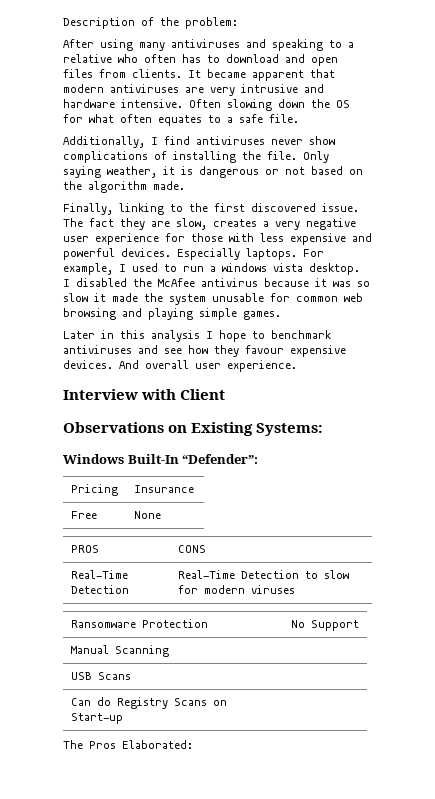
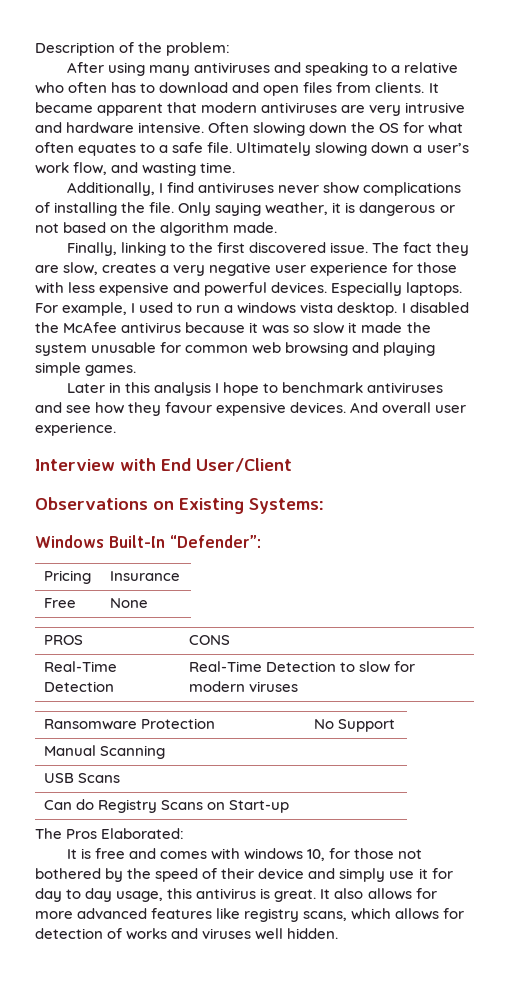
(299, 118) none -> [236,142,469,156] [35,162,236,176] Ultimately slowing down a user’s work flow, and wasting time.
[180,389,226,400] Client -> [161,458,292,472] End User/Client
(193, 744) none -> [66,848,423,861] [35,868,453,882] [35,888,437,902] [35,908,465,922] [35,928,339,940] // It is free and comes with windows 10, for those not bothered by the speed of their device and simply use it for day to day usage, this antivirus is great. It also allows for more advanced features like registry scans, which allows for detection of works and viruses well hidden.

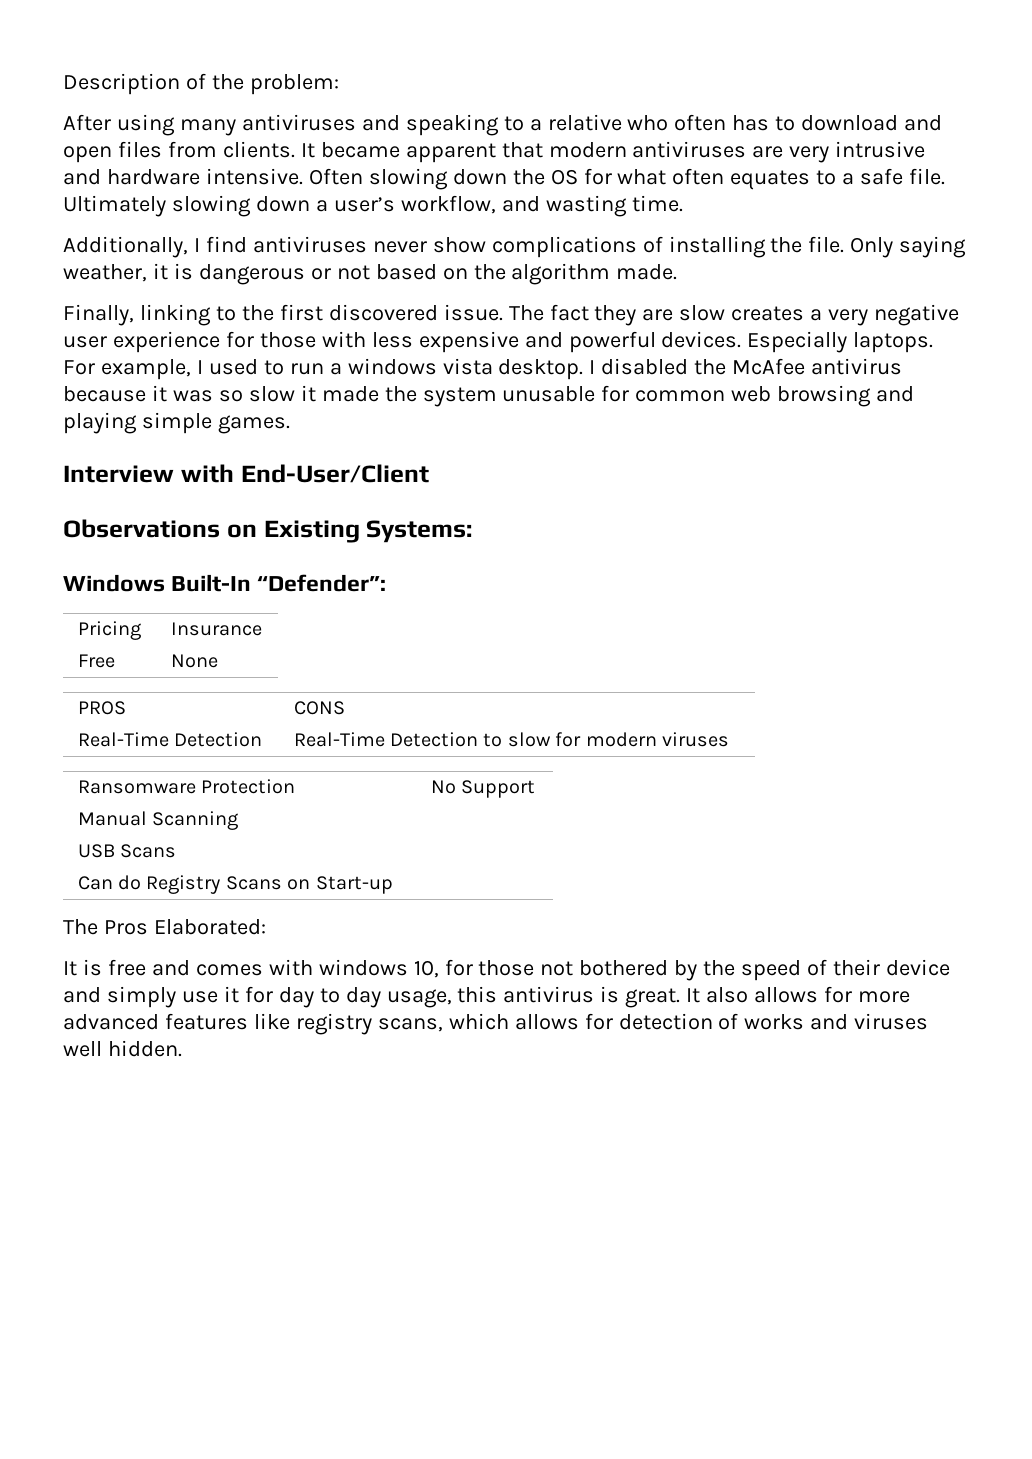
[35,162,108,175] work flow, -> [400,195,496,214] workflow,
[63,262,99,275] slow, -> [679,305,726,321] slow
[66,382,444,396] [35,402,467,416] [35,422,116,436] // Later in this analysis I hope to benchmark antiviruses and see how they favour expensive devices. And overall user experience. -> (290, 424) none
[161,458,292,472] End User/Client -> [240,464,429,483] End-User/Client

